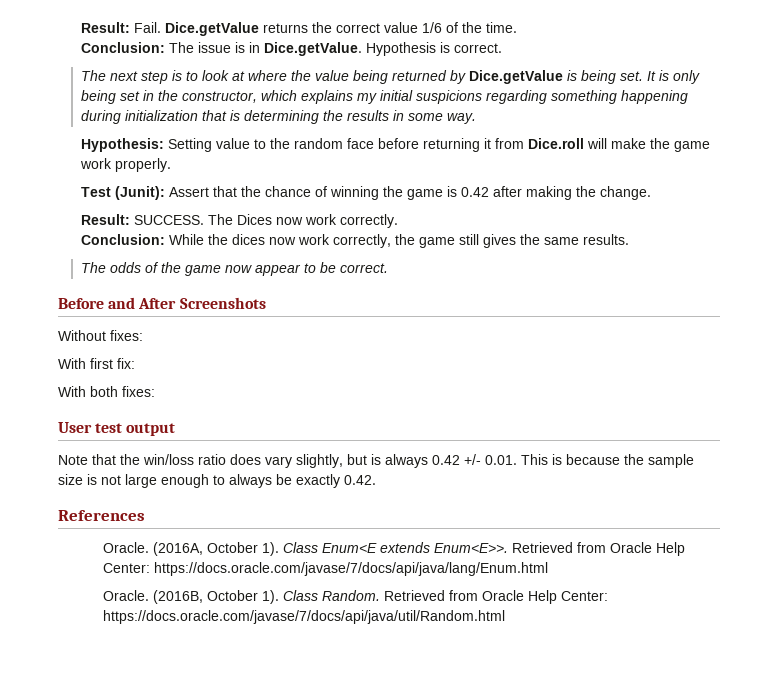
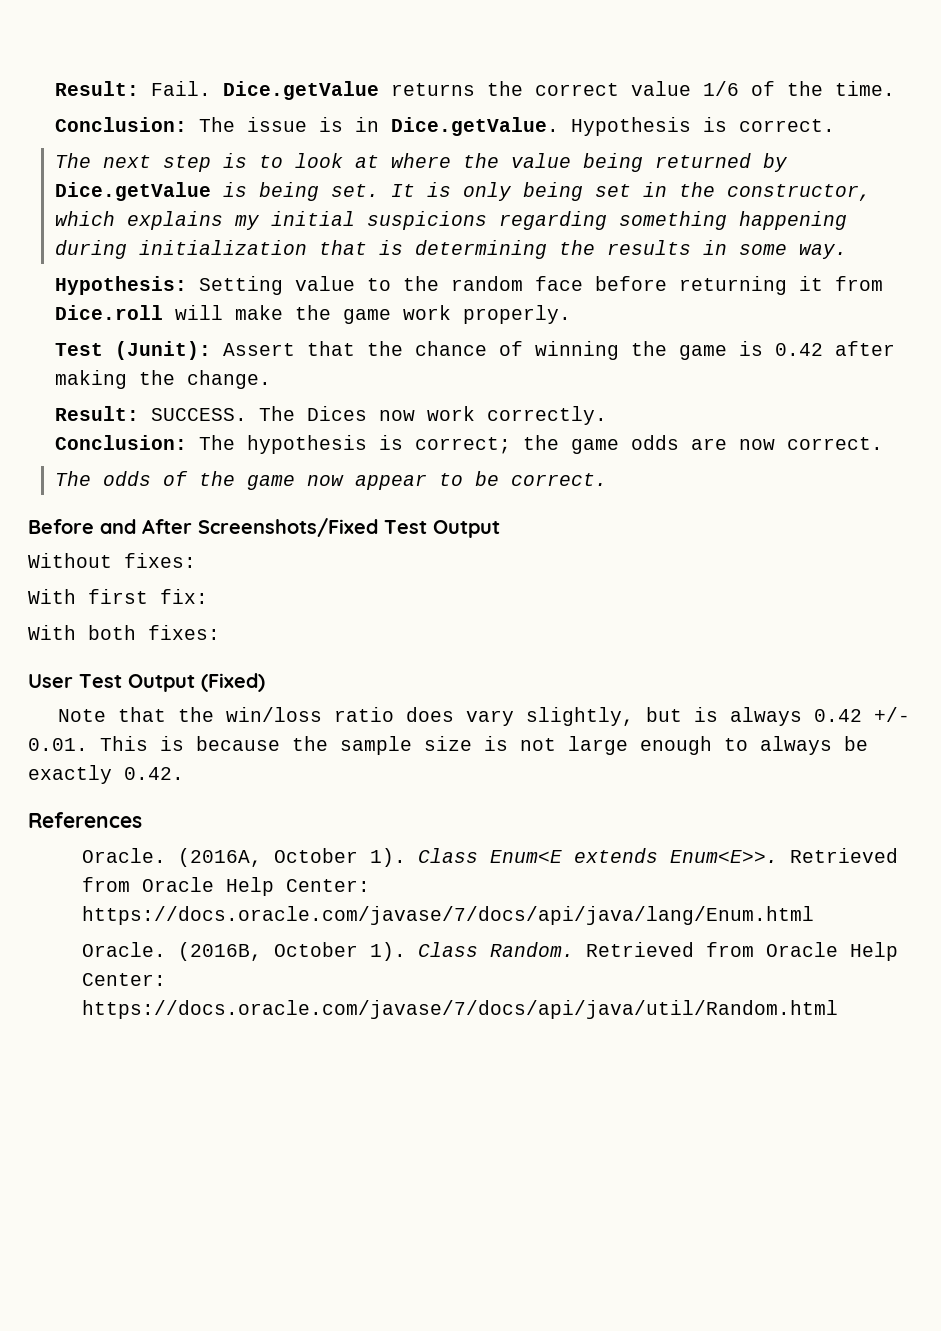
[168,234,629,248] While the dices now work correctly, the game still gives the same results. -> [198,435,883,454] The hypothesis is correct; the game odds are now correct.
[179,297,266,309] Screenshots -> [198,518,500,538] Screenshots/Fixed Test Output
[95,423,176,436] test output -> [79,673,265,692] Test Output (Fixed)

